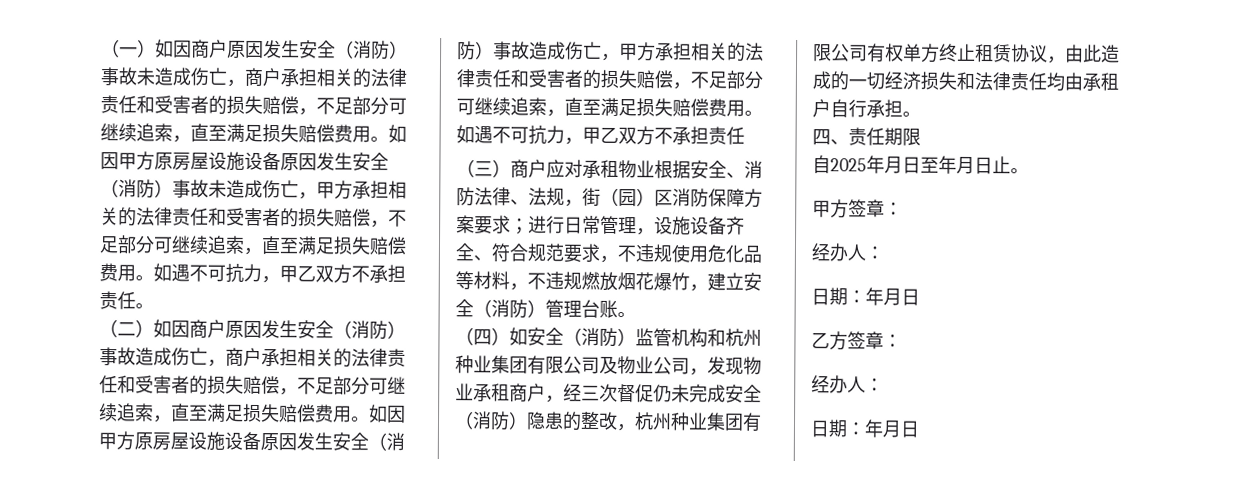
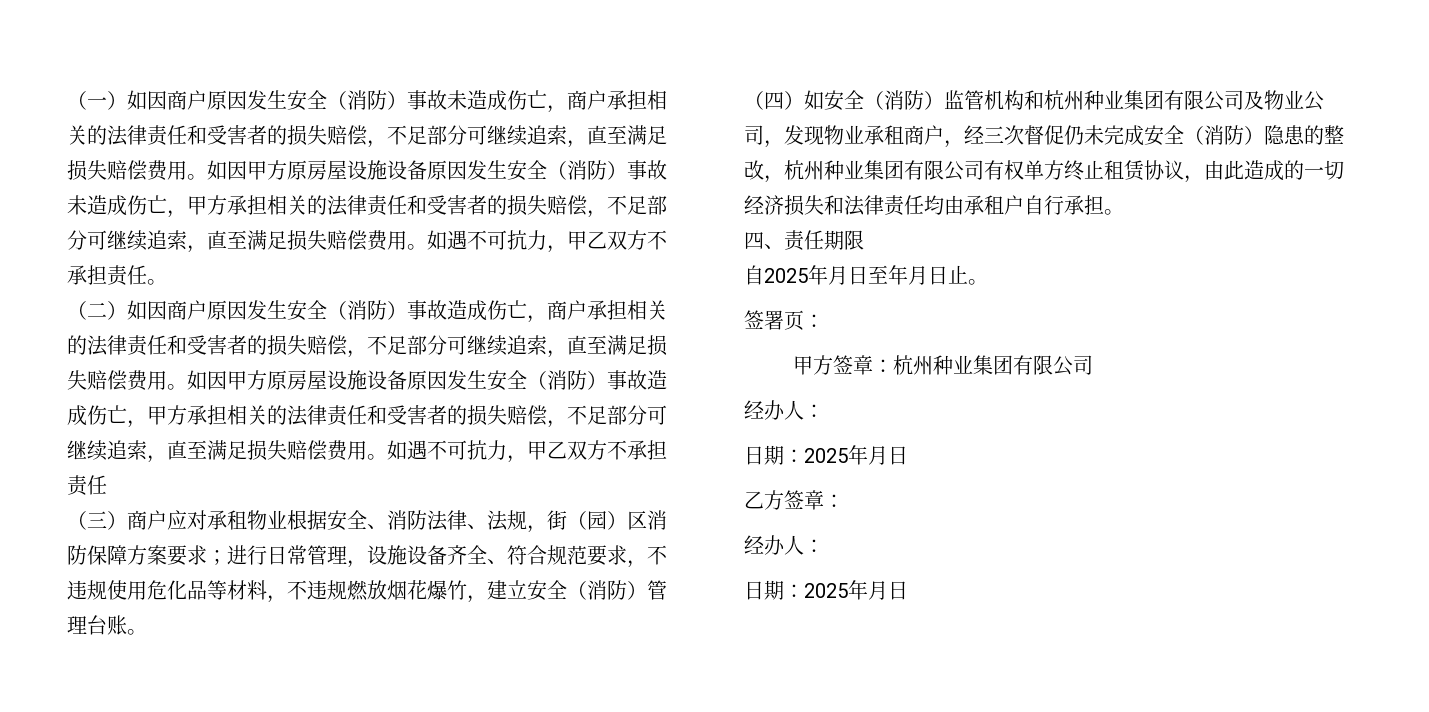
(1029, 171) none -> [744,310,824,330] // 签署页：
[811,243,884,262] [811,287,866,306] // 经办人： // 日期： -> [892,355,1093,376] [744,400,824,420] [744,445,848,465] 杭州种业集团有限公司 // 经办人： // 日期：2025
(866, 429) none -> [804,583,848,598] 2025

